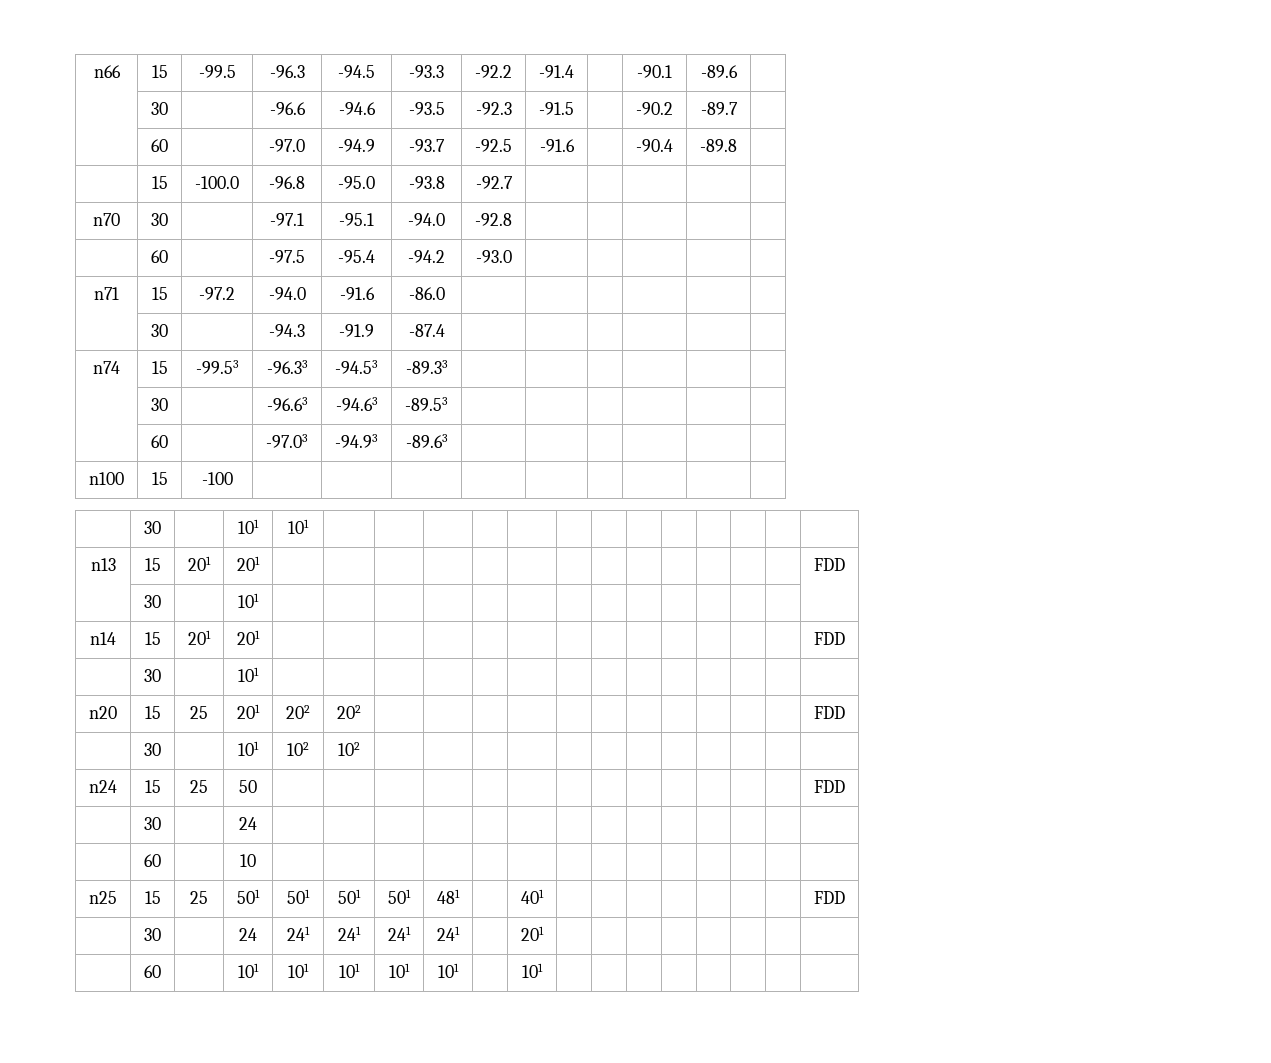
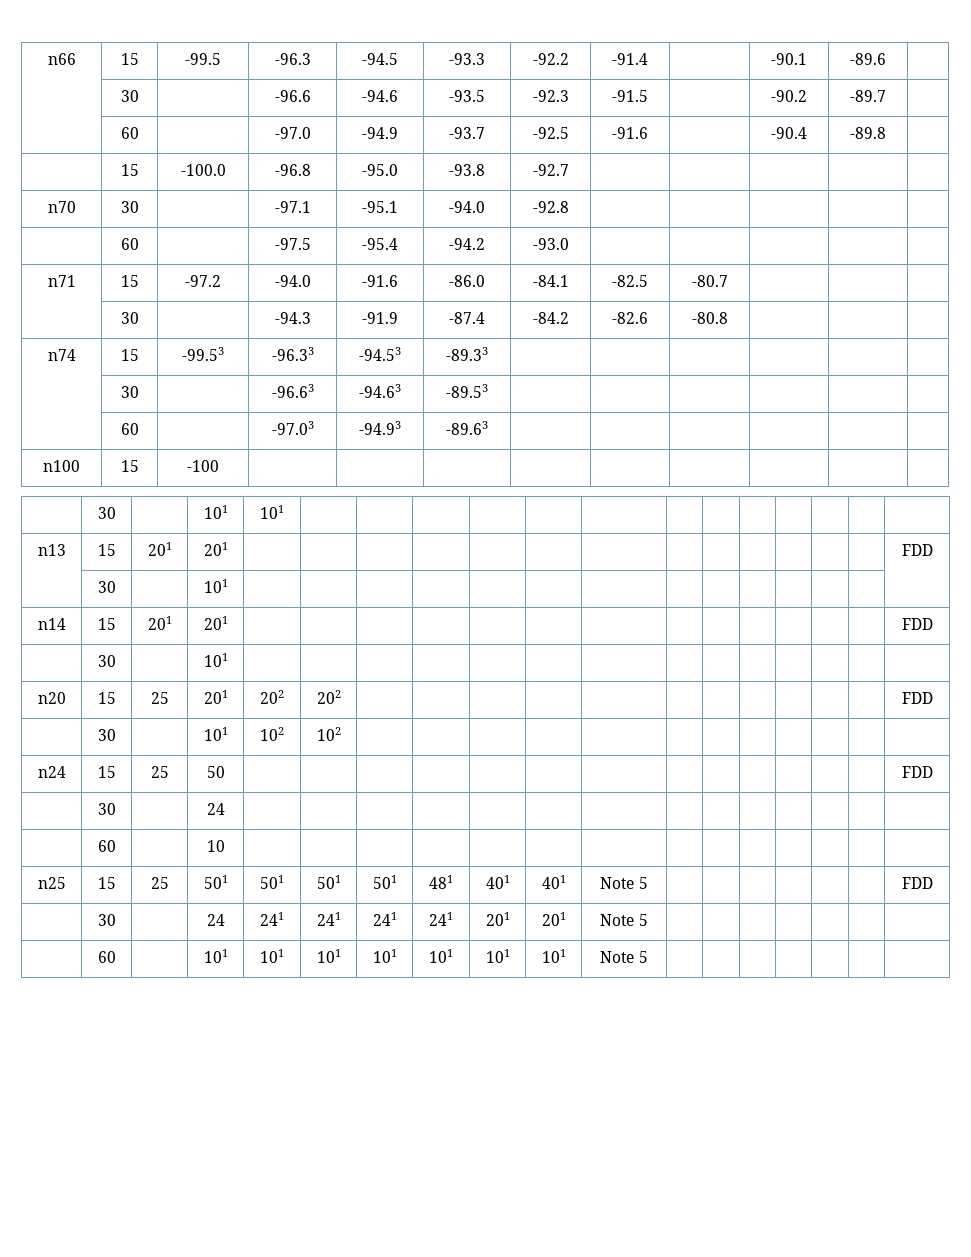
(445, 293) | | -> [532,275,569,287] [612,275,648,287] [691,275,728,287] -84.1 | -82.5 | -80.7
(445, 330) | | -> [532,312,569,324] [612,312,648,324] [691,312,728,324] -84.2 | -82.6 | -80.8
[521,889,544,904] | 401 | -> [485,875,510,889] [541,875,566,889] [600,877,648,889] 401 | 401 | Note 5
[521,926,544,941] | 201 | -> [485,912,510,926] [541,912,566,926] [600,914,648,926] 201 | 201 | Note 5
[522,963,543,978] | 101 | -> [485,949,510,963] [541,949,566,963] [600,951,648,963] 101 | 101 | Note 5

